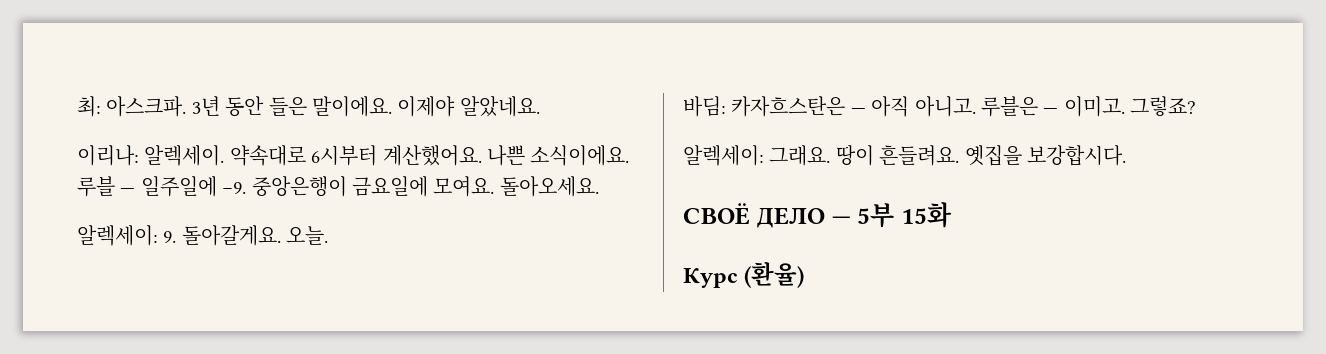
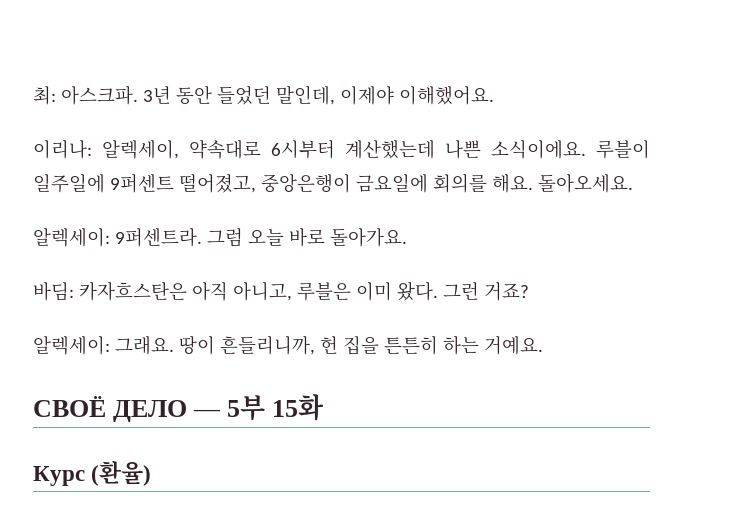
[268,96,540,117] 들은 말이에요. 이제야 알았네요. -> [216,85,494,105] 들었던 말인데, 이제야 이해했어요.
[144,145,225,166] 알렉세이. -> [102,140,179,159] 알렉세이,
[382,145,482,166] 계산했어요. -> [345,140,435,159] 계산했는데
[77,176,599,197] [77,225,329,246] [683,96,1197,117] [683,145,1126,166] 루블 — 일주일에 −9. 중앙은행이 금요일에 모여요. 돌아오세요. // 알렉세이: 9. 돌아갈게요. 오늘. // 바딤: 카자흐스탄은 — 아직 아니고. 루블은 — 이미고. 그렇죠? // 알렉세이: 그래요. 땅이 흔들려요. 옛집을 보강합시다. -> [596,140,650,159] [33,173,633,193] [33,228,407,247] [33,281,529,301] [33,335,543,355] 루블이 일주일에 9퍼센트 떨어졌고, 중앙은행이 금요일에 회의를 해요. 돌아오세요. // 알렉세이: 9퍼센트라. 그럼 오늘 바로 돌아가요. // 바딤: 카자흐스탄은 아직 아니고, 루블은 이미 왔다. 그런 거죠? // 알렉세이: 그래요. 땅이 흔들리니까, 헌 집을 튼튼히 하는 거예요.

